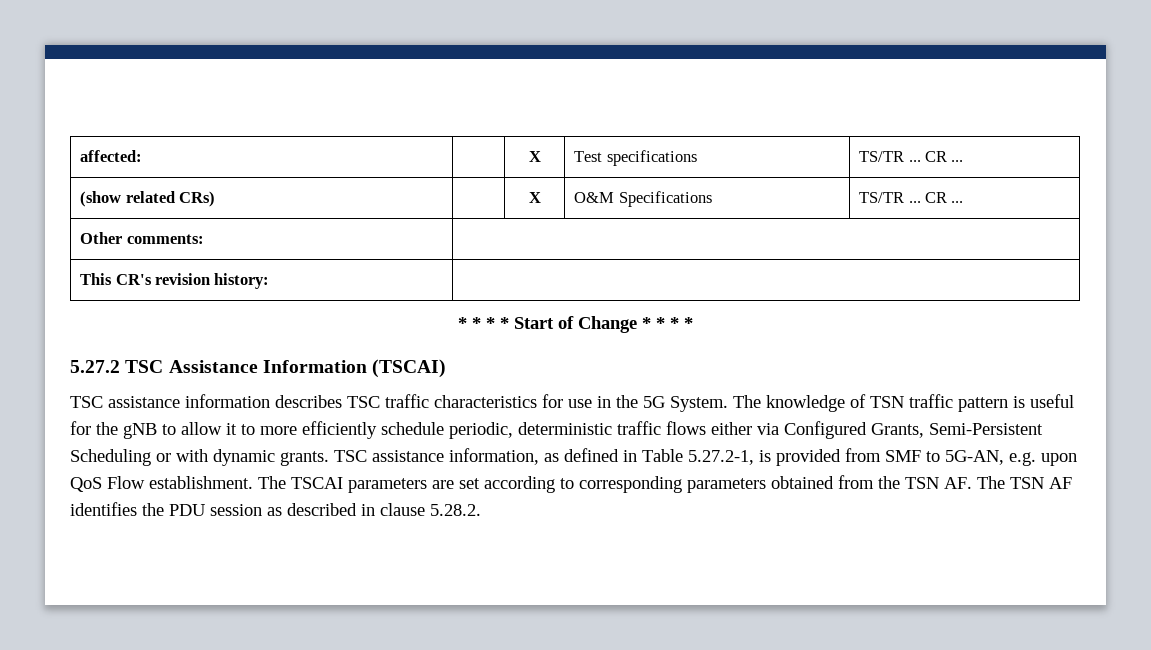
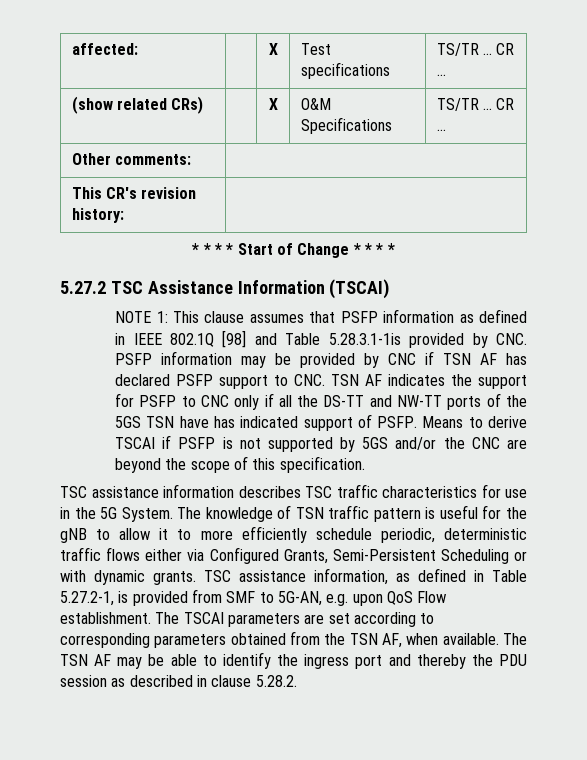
(447, 368) none -> [115,309,527,323] [115,330,527,348] [115,351,527,368] [115,374,527,389] [115,393,528,410] [115,414,527,431] [115,435,528,452] [115,456,365,473] // NOTE 1: This clause assumes that PSFP information as defined in IEEE 802.1Q [98] and Table 5.28.3.1-1is provided by CNC. PSFP information may be provided by CNC if TSN AF has declared PSFP support to CNC. TSN AF indicates the support for PSFP to CNC only if all the DS-TT and NW-TT ports of the 5GS TSN have has indicated support of PSFP. Means to derive TSCAI if PSFP is not supported by 5GS and/or the CNC are beyond the scope of this specification.
[944,476,1072,489] [70,502,137,516] AF. The TSN AF identifies -> [381,633,527,648] [60,652,466,669] AF, when available. The TSN AF may be able to identify the ingress port and thereby

